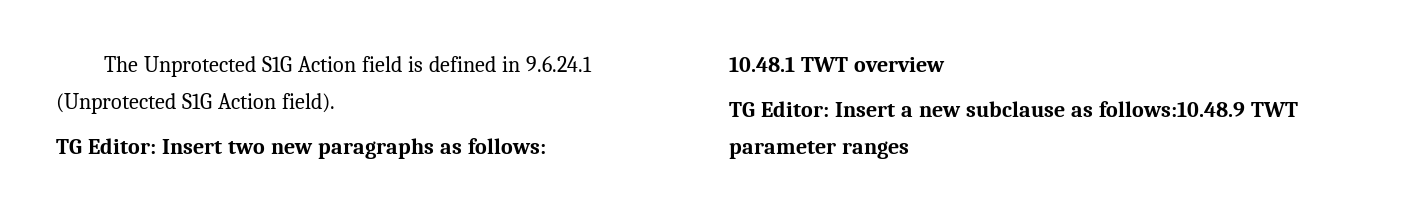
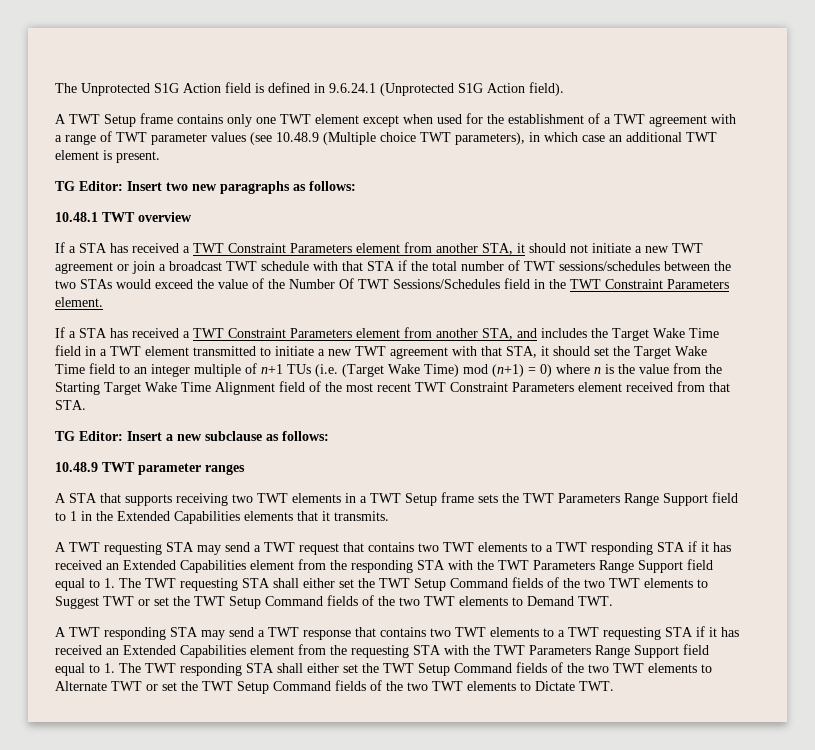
(335, 103) none -> [55,113,736,127] [55,131,717,145] [55,150,160,163] // A TWT Setup frame contains only one TWT element except when used for the establishment of a TWT agreement with a range of TWT parameter values (see 10.48.9 (Multiple choice TWT parameters), in which case an additional TWT element is present.
(945, 64) none -> [55,242,703,255] [55,260,731,274] [55,278,729,289] [55,297,103,307] [55,327,719,341] [55,345,707,359] [55,363,722,377] [55,381,730,395] [55,400,86,410] // If a STA has received a TWT Constraint Parameters element from another STA, it should not initiate a new TWT agreement or join a broadcast TWT schedule with that STA if the total number of TWT sessions/schedules between the two STAs would exceed the value of the Number Of TWT Sessions/Schedules field in the TWT Constraint Parameters element. // If a STA has received a TWT Constraint Parameters element from another STA, and includes the Target Wake Time field in a TWT element transmitted to initiate a new TWT agreement with that STA, it should set the Target Wake Time field to an integer multiple of n+1 TUs (i.e. (Target Wake Time) mod (n+1) = 0) where n is the value from the Starting Target Wake Time Alignment field of the most recent TWT Constraint Parameters element received from that STA.
[1098,101,1245,117] follows:10.48.9 -> [282,431,329,441] [55,462,98,472] follows: // 10.48.9
(909, 150) none -> [55,492,738,506] [55,511,389,524] [55,541,731,555] [55,559,713,573] [55,577,708,591] [55,595,613,609] [55,626,739,640] [55,644,709,658] [55,662,712,676] [55,680,614,694] // A STA that supports receiving two TWT elements in a TWT Setup frame sets the TWT Parameters Range Support field to 1 in the Extended Capabilities elements that it transmits. // A TWT requesting STA may send a TWT request that contains two TWT elements to a TWT responding STA if it has received an Extended Capabilities element from the responding STA with the TWT Parameters Range Support field equal to 1. The TWT requesting STA shall either set the TWT Setup Command fields of the two TWT elements to Suggest TWT or set the TWT Setup Command fields of the two TWT elements to Demand TWT. // A TWT responding STA may send a TWT response that contains two TWT elements to a TWT requesting STA if it has received an Extended Capabilities element from the requesting STA with the TWT Parameters Range Support field equal to 1. The TWT responding STA shall either set the TWT Setup Command fields of the two TWT elements to Alternate TWT or set the TWT Setup Command fields of the two TWT elements to Dictate TWT.

